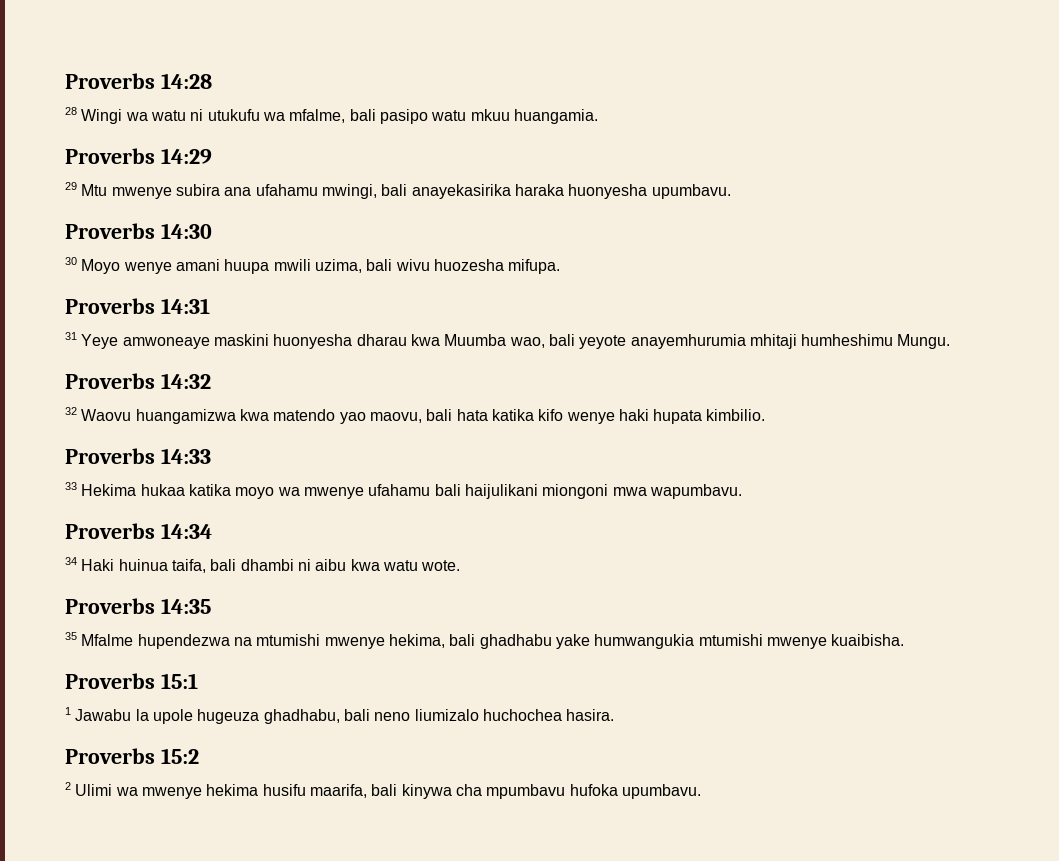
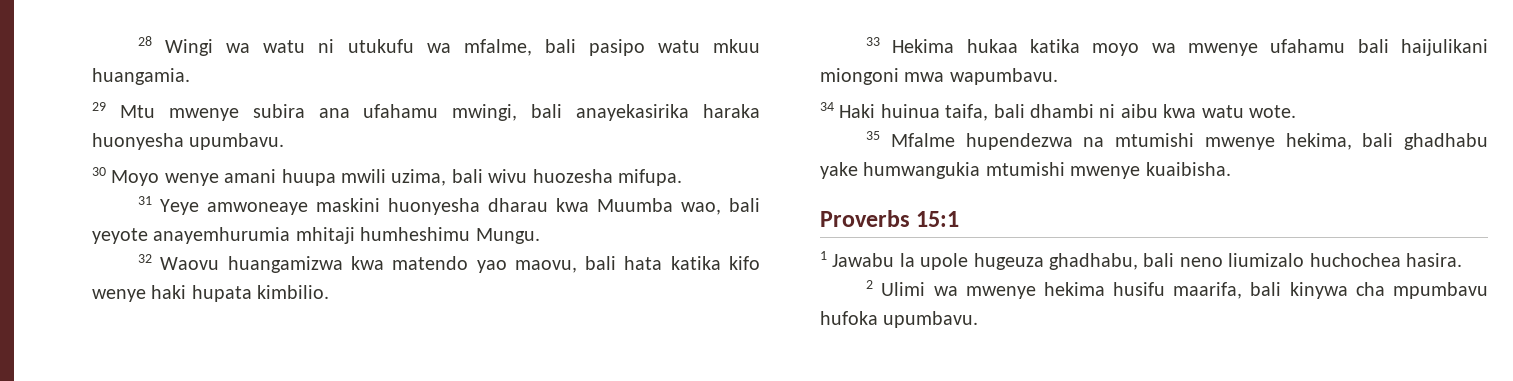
[65,73,212,89] Proverbs 14:28 // -> (138, 41) none
[65,148,212,164] // Proverbs 14:29 -> (190, 76) none
[65,223,212,239] // Proverbs 14:30 -> (285, 141) none
[65,298,210,314] // Proverbs 14:31 -> (682, 177) none
[65,373,211,389] // Proverbs 14:32 -> (540, 236) none
[65,448,211,464] // Proverbs 14:33 -> (330, 292) none
[65,523,212,539] // Proverbs 14:34 -> (1058, 76) none
[65,598,211,614] // Proverbs 14:35 -> (1296, 111) none
[65,748,199,764] // Proverbs 15:2 -> (1462, 260) none

